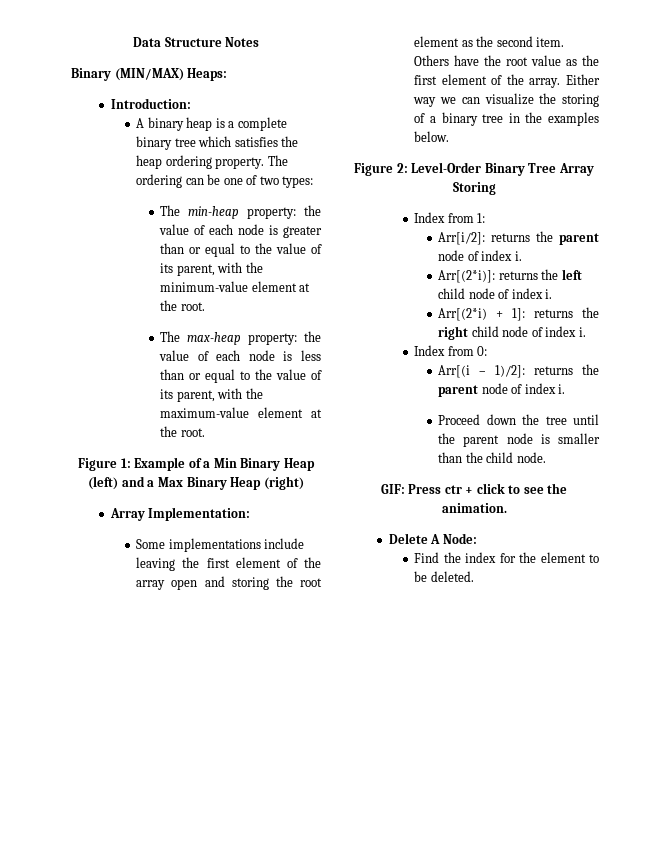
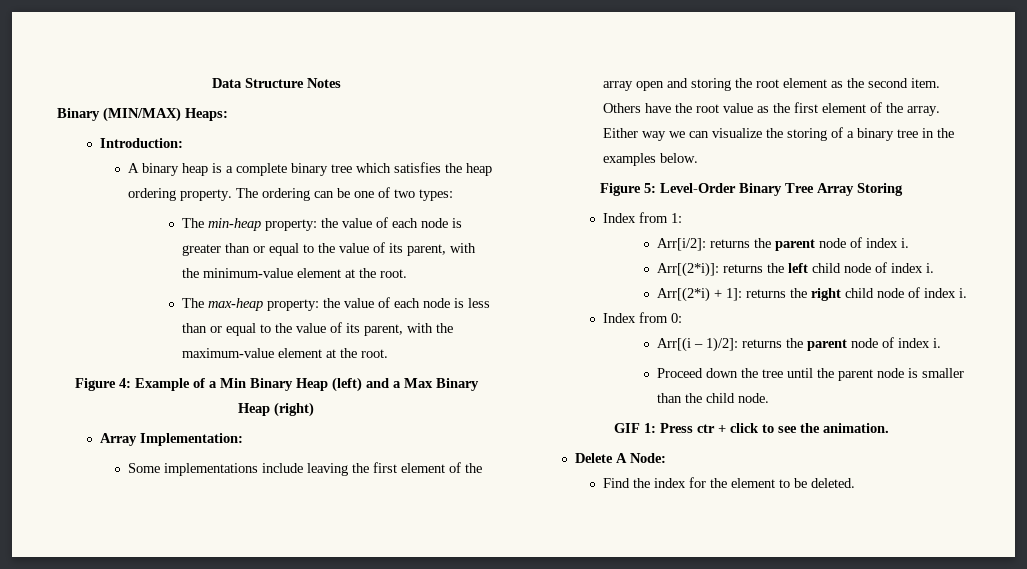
[120,458,131,468] 1: -> [118,378,131,388] 4:
[396,163,408,173] 2: -> [644,183,656,193] 5:
[380,484,405,494] GIF: -> [613,423,656,433] GIF 1:

